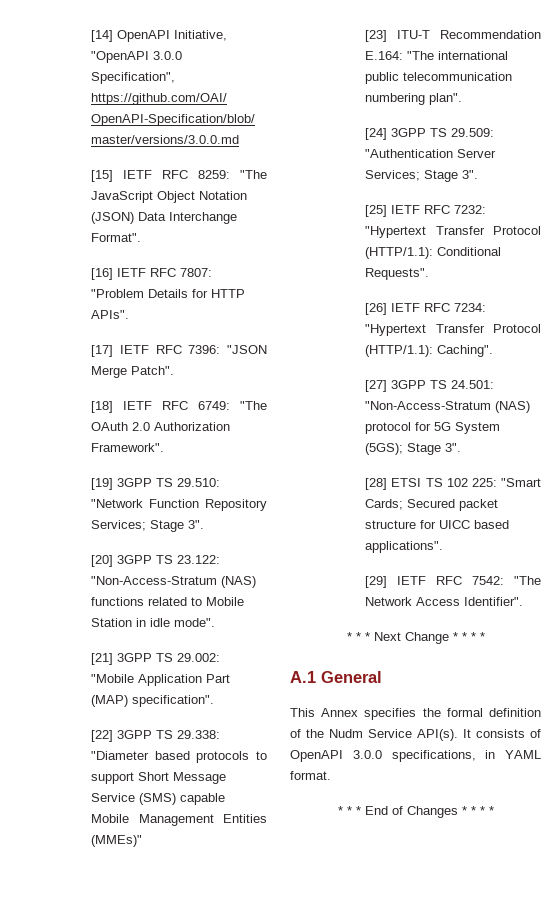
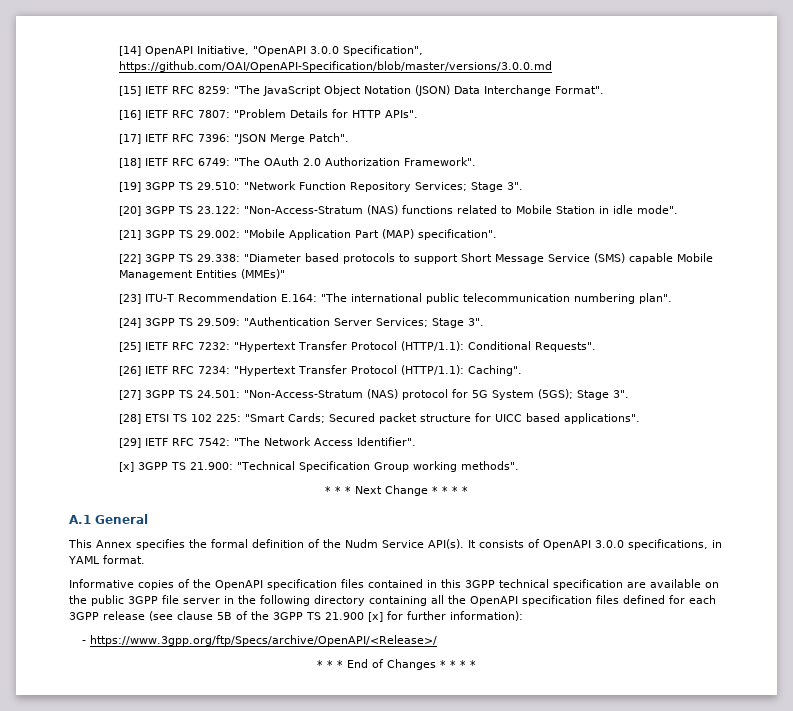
(524, 601) none -> [119,461,520,472] // [x] 3GPP TS 21.900: "Technical Specification Group working methods".
(331, 775) none -> [69,579,719,590] [69,595,716,606] [69,611,523,622] [81,635,437,646] // Informative copies of the OpenAPI specification files contained in this 3GPP technical specification are available on the public 3GPP file server in the following directory containing all the OpenAPI specification files defined for each 3GPP release (see clause 5B of the 3GPP TS 21.900 [x] for further information): // - https://www.3gpp.org/ftp/Specs/archive/OpenAPI/<Release>/

